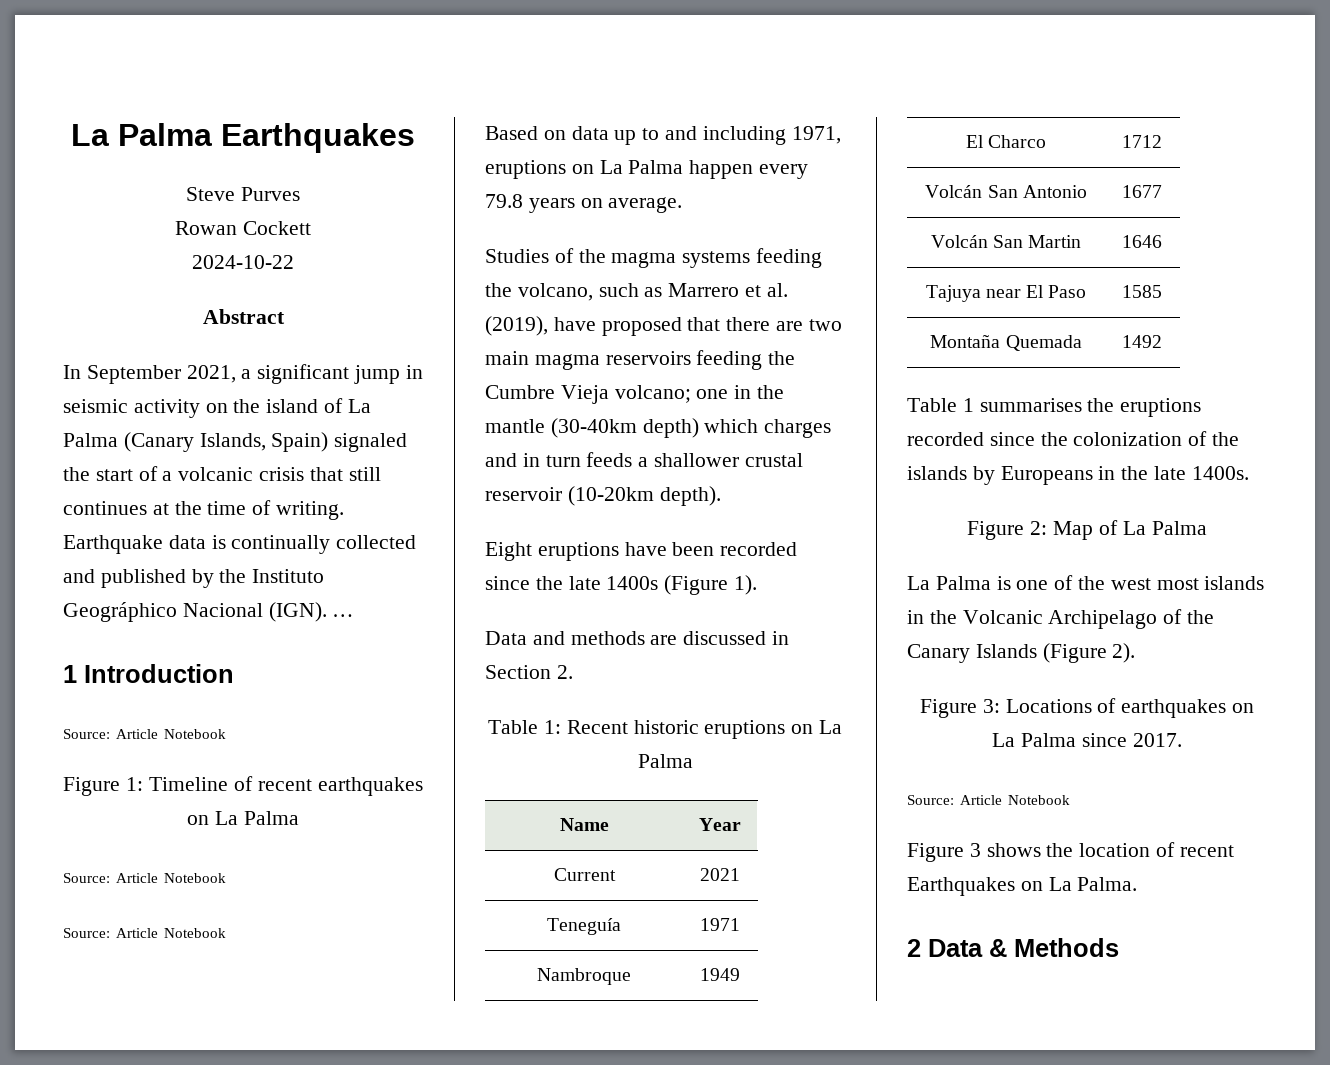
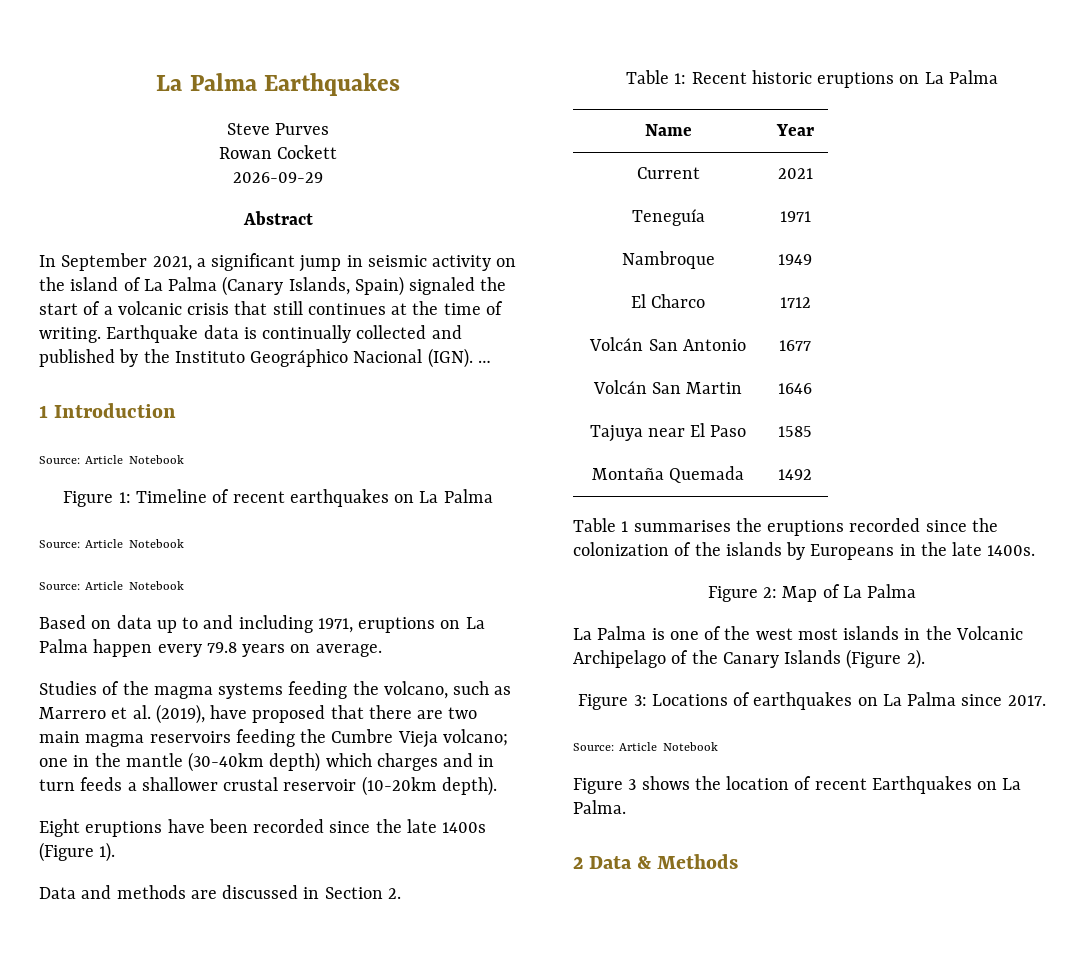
[192,255,294,269] 2024-10-22 -> [233,172,323,183] 2026-09-29

